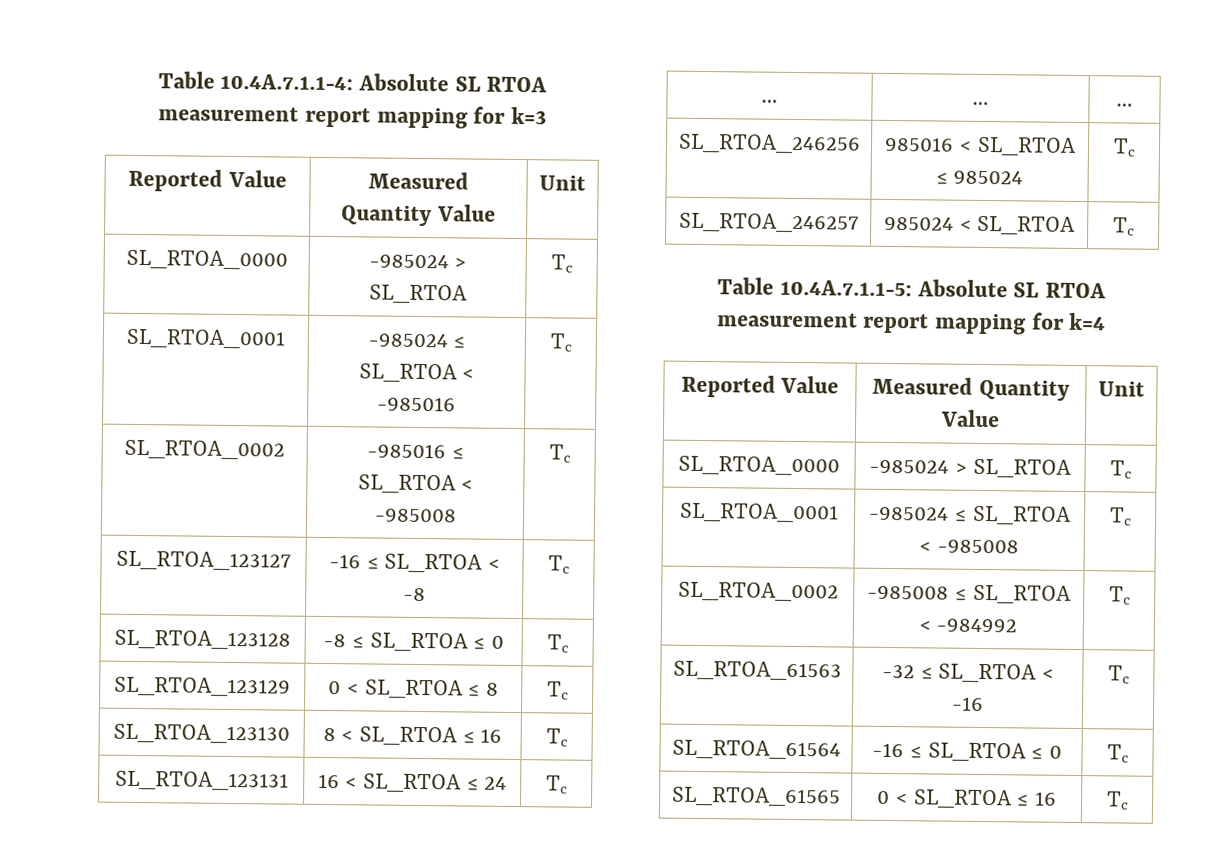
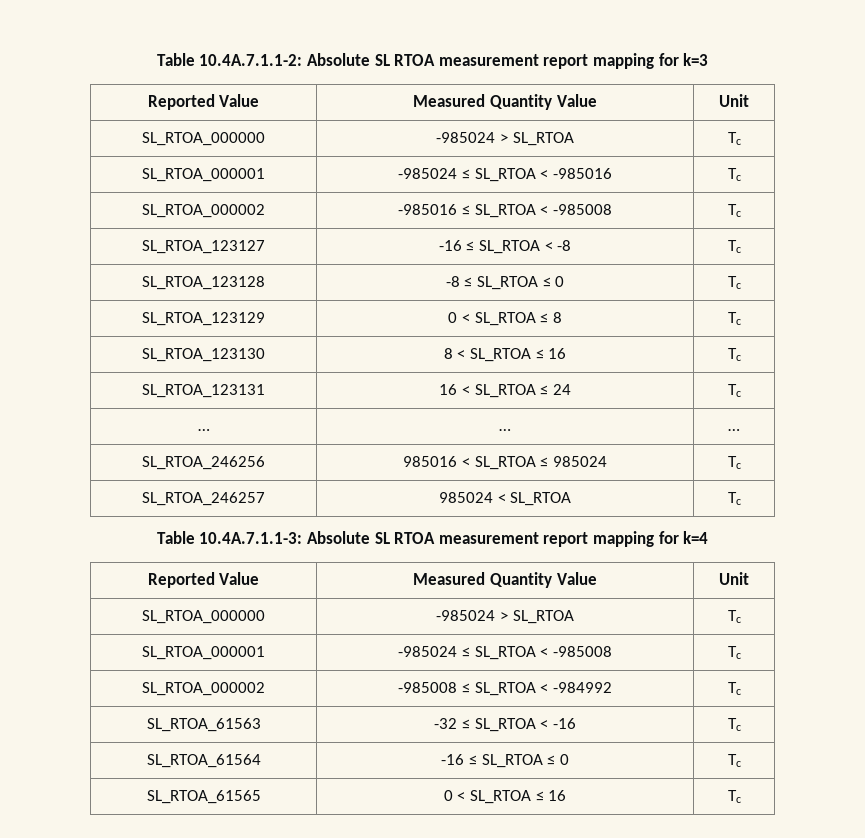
[157,71,354,91] Table 10.4A.7.1.1-4: -> [156,53,303,66] Table 10.4A.7.1.1-2:
[125,249,288,271] [368,254,467,269] [368,284,468,305] [550,254,573,273] [126,328,286,350] SL_RTOA_0000 | -985024 > SL_RTOA | Tc // SL_RTOA_0001 -> [142,132,265,146] [436,132,574,146] [727,132,741,145] [142,168,265,182] SL_RTOA_000000 | -985024 > SL_RTOA | Tc // SL_RTOA_000001
[124,439,285,461] SL_RTOA_0002 -> [142,204,265,218] SL_RTOA_000002
[779,279,912,297] 10.4A.7.1.1-5: -> [199,532,303,544] 10.4A.7.1.1-3:
[678,455,840,477] [869,458,1072,479] [1109,460,1132,479] [678,502,839,524] SL_RTOA_0000 | -985024 > SL_RTOA | Tc // SL_RTOA_0001 -> [142,610,265,624] [436,610,574,624] [727,610,741,623] [142,646,265,660] SL_RTOA_000000 | -985024 > SL_RTOA | Tc // SL_RTOA_000001
[677,581,839,603] SL_RTOA_0002 -> [142,682,265,696] SL_RTOA_000002

